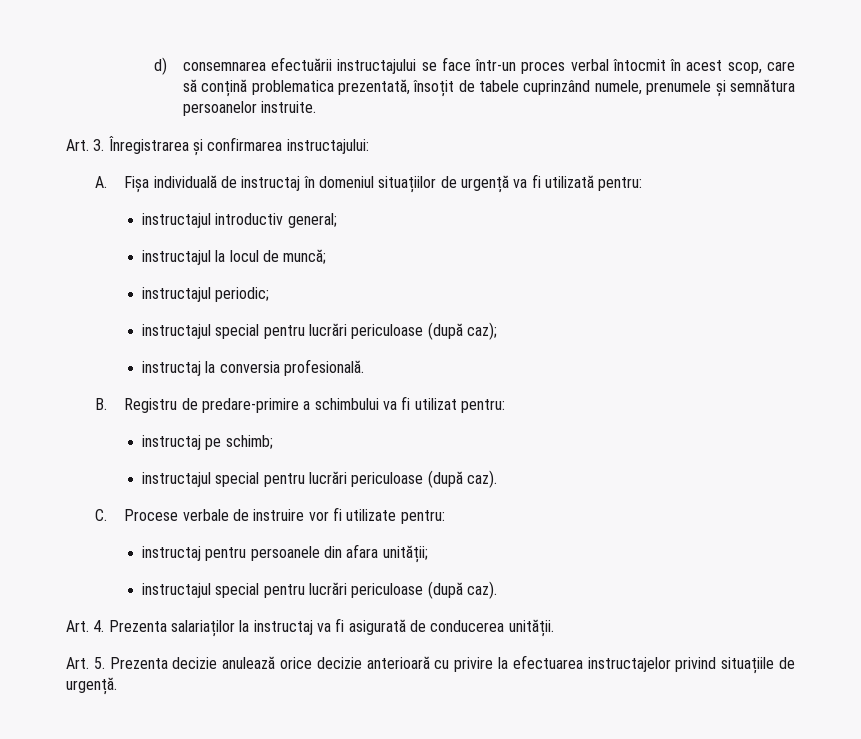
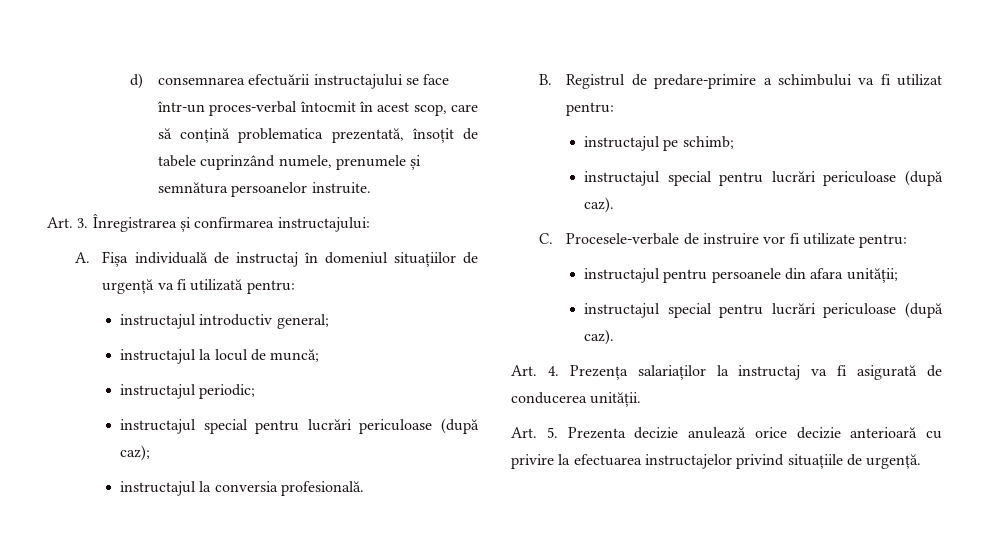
[521,59,609,74] proces verbal -> [209,101,298,116] proces-verbal
[142,361,202,376] instructaj -> [120,481,197,496] instructajul
[124,398,178,413] Registru -> [566,74,626,89] Registrul
[142,435,202,450] instructaj -> [584,136,661,151] instructajul
[124,509,229,521] Procese verbale -> [566,233,680,245] Procesele-verbale
[142,546,202,561] instructaj -> [584,268,661,283] instructajul
[108,620,167,632] Prezenta -> [569,365,628,380] Prezența

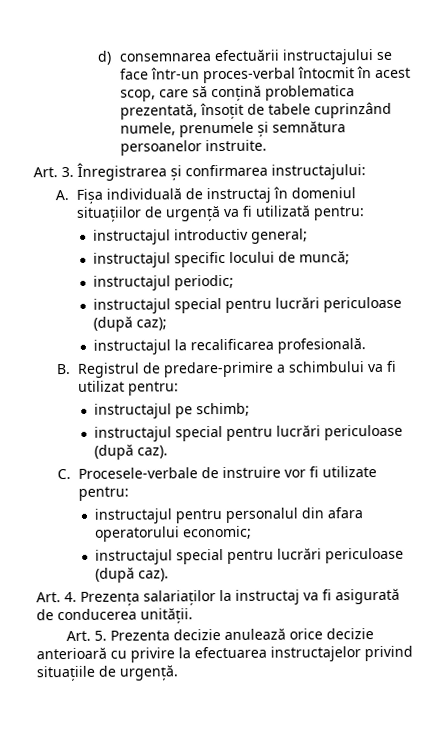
[199,349,248,361] la locul -> [173,251,275,268] specific locului
[214,481,278,492] conversia -> [189,338,274,351] recalificarea
[711,268,781,283] persoanele -> [224,507,298,523] personalul
[846,268,898,283] unității; -> [94,525,252,542] operatorului economic;

